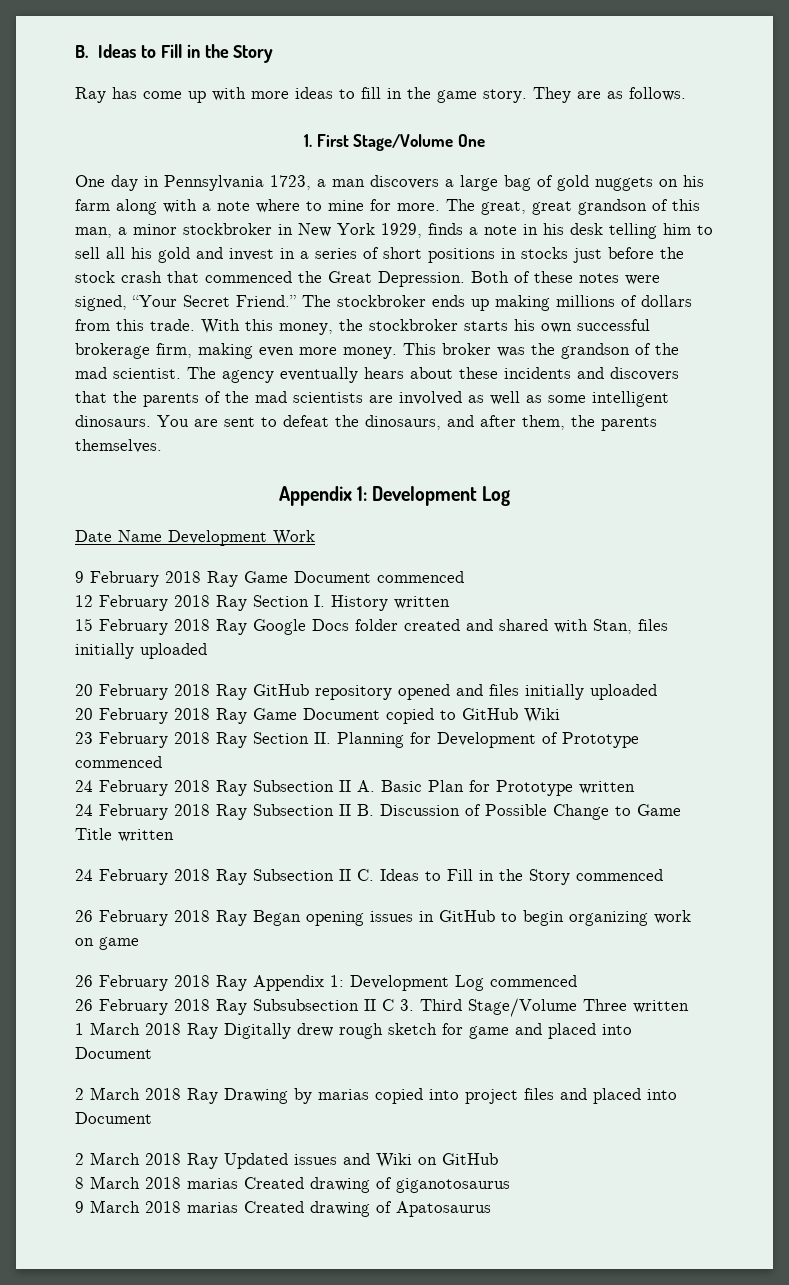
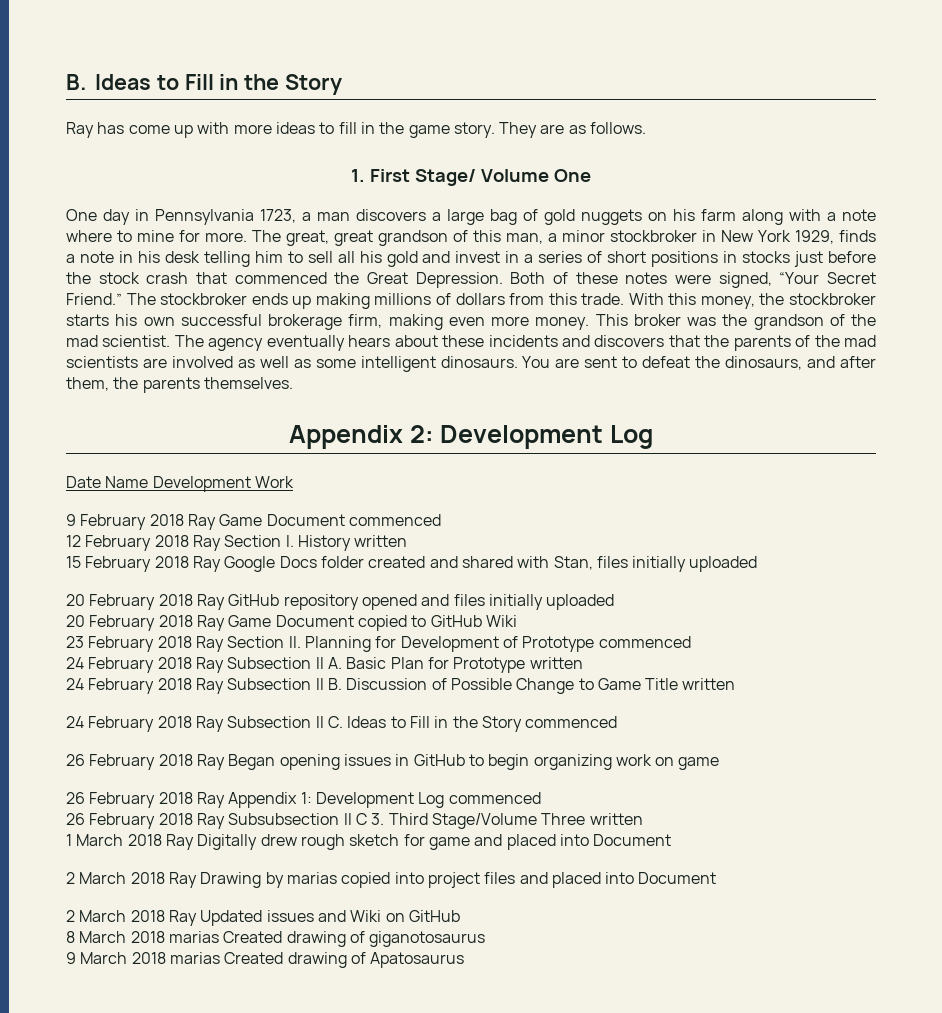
[353,134,454,151] Stage/Volume -> [415,169,549,186] Stage/ Volume
[356,486,367,501] 1: -> [409,425,434,443] 2:

